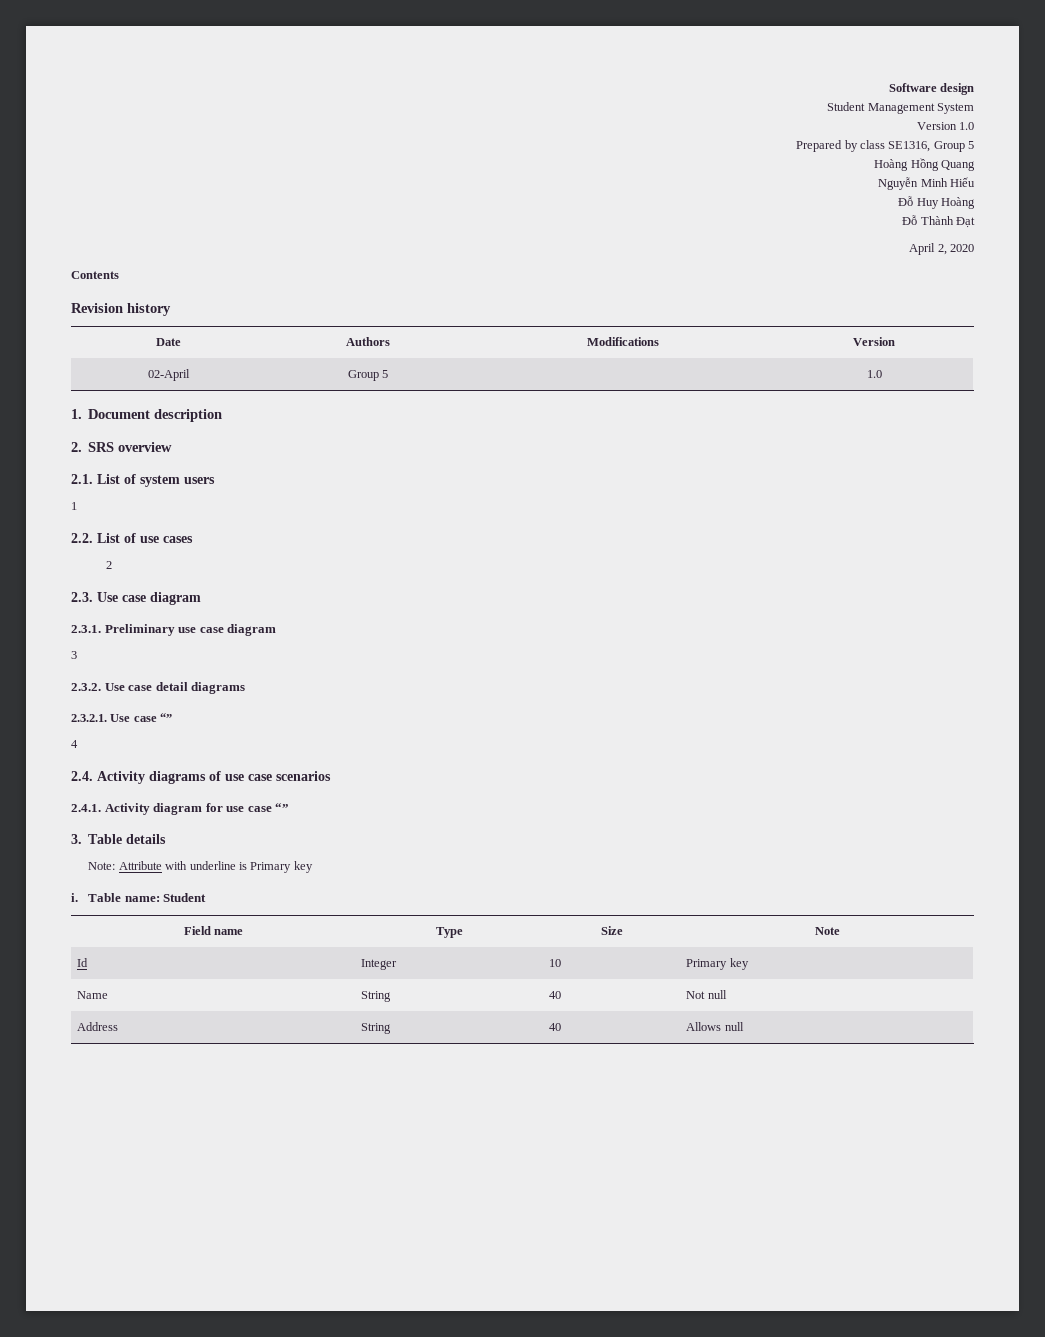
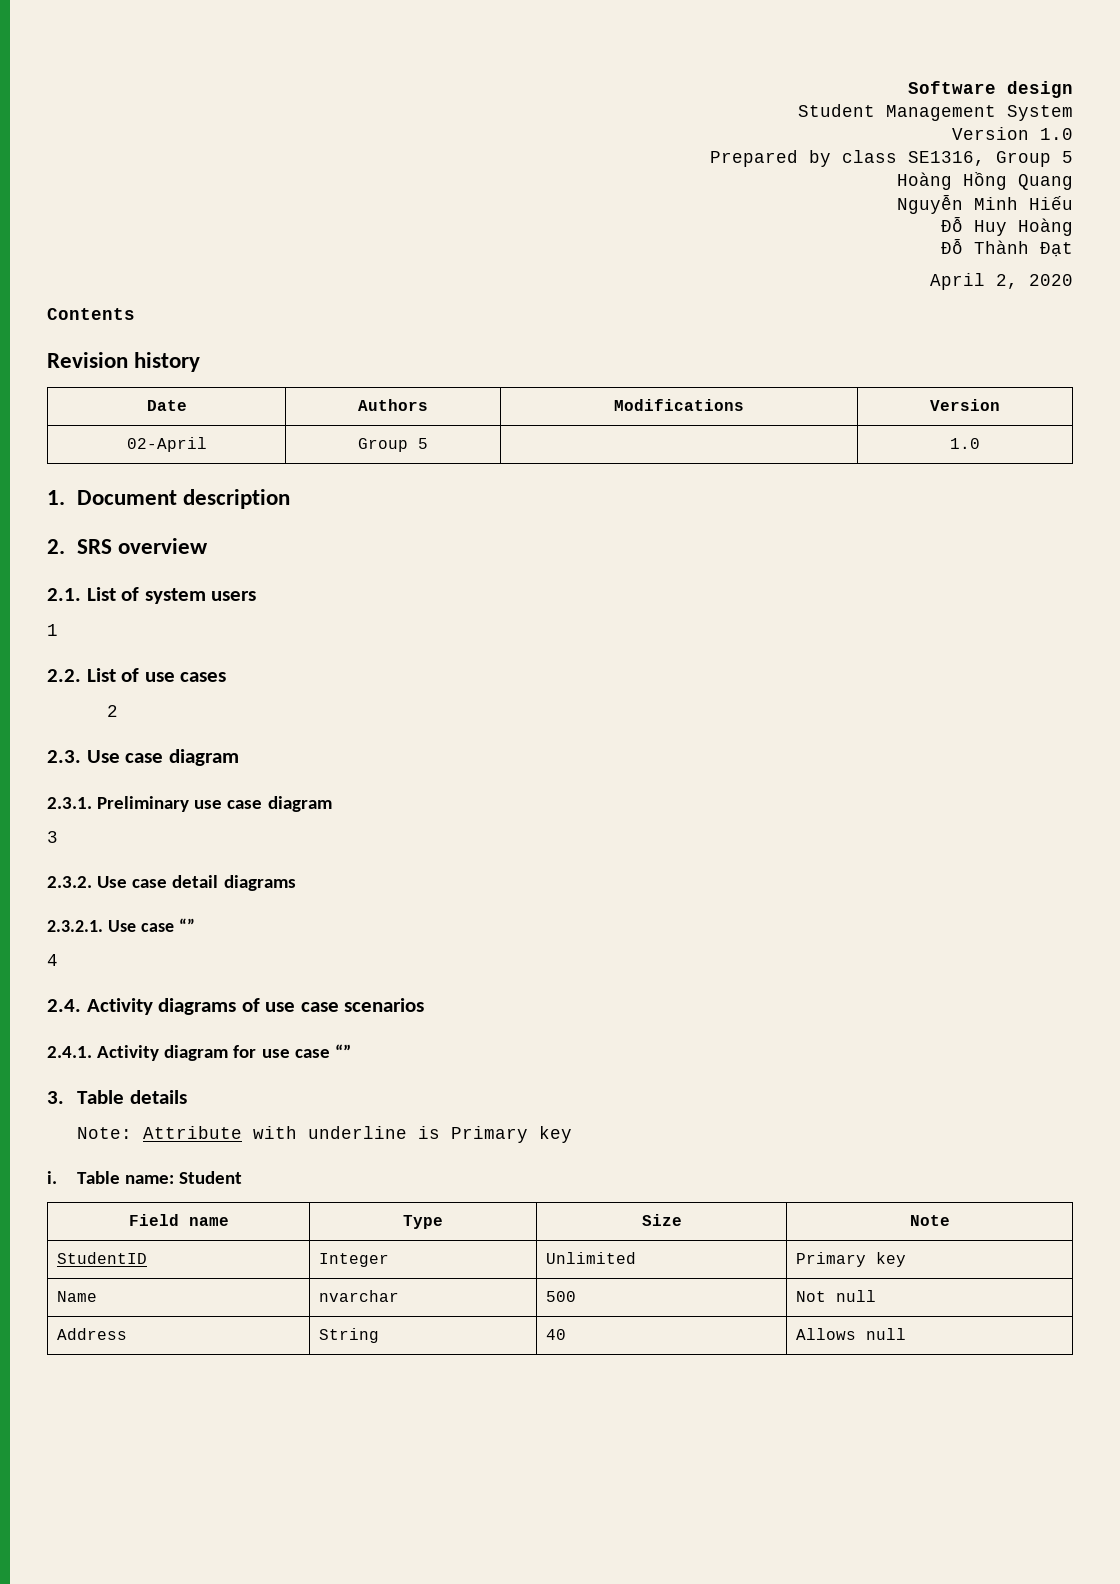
[77,958,89,967] Id -> [56,1252,147,1264] StudentID
[549,959,562,967] 10 -> [545,1252,636,1264] Unlimited
[361,991,392,1002] [549,991,562,999] String | 40 -> [318,1290,399,1302] [545,1291,576,1302] nvarchar | 500

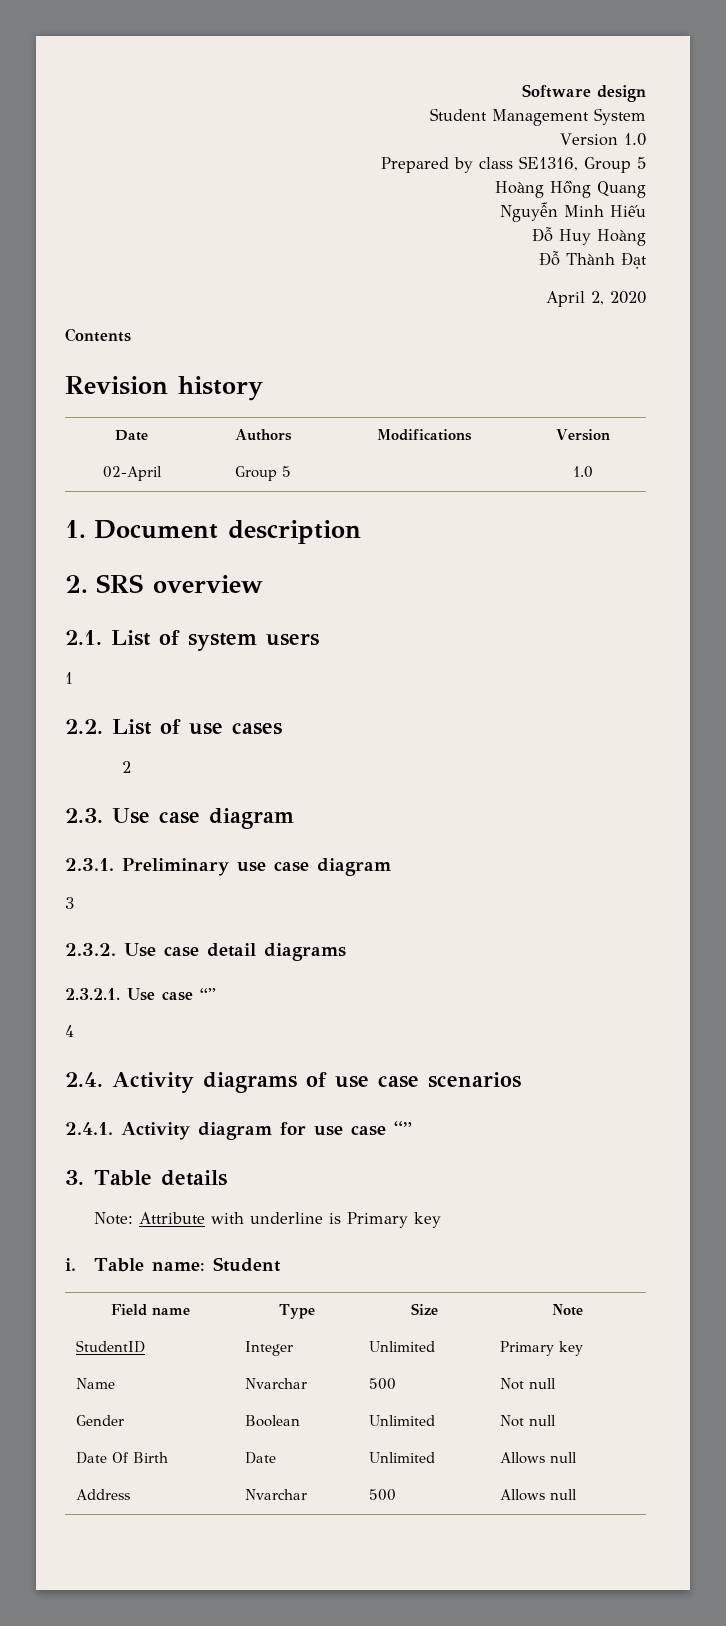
[318,1290,399,1302] nvarchar -> [244,1378,307,1389] Nvarchar
[56,1328,127,1340] [318,1328,379,1343] [545,1329,566,1340] Address | String | 40 -> [75,1415,124,1426] [244,1415,300,1427] [368,1415,435,1426] [499,1415,556,1427] [75,1452,168,1464] [244,1452,276,1464] [368,1452,435,1463] [499,1452,577,1464] [75,1489,130,1500] [244,1489,307,1500] [368,1489,396,1501] Gender | Boolean | Unlimited | Not null // Date Of Birth | Date | Unlimited | Allows null // Address | Nvarchar | 500

